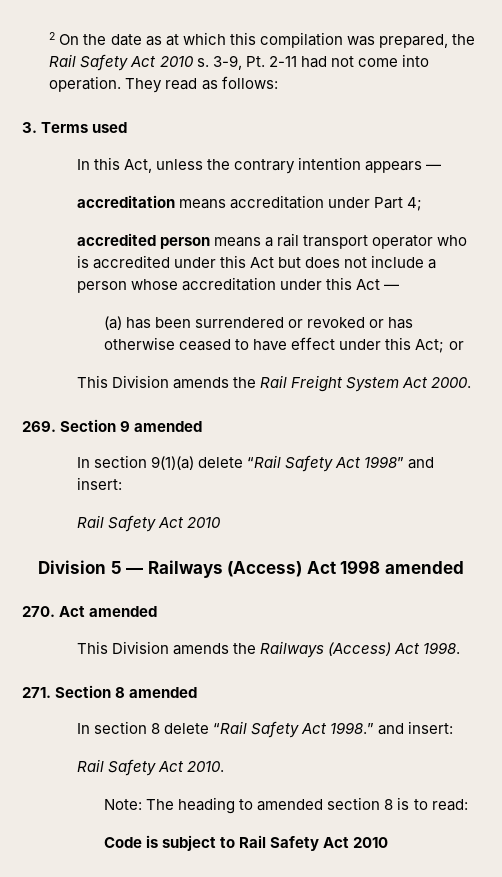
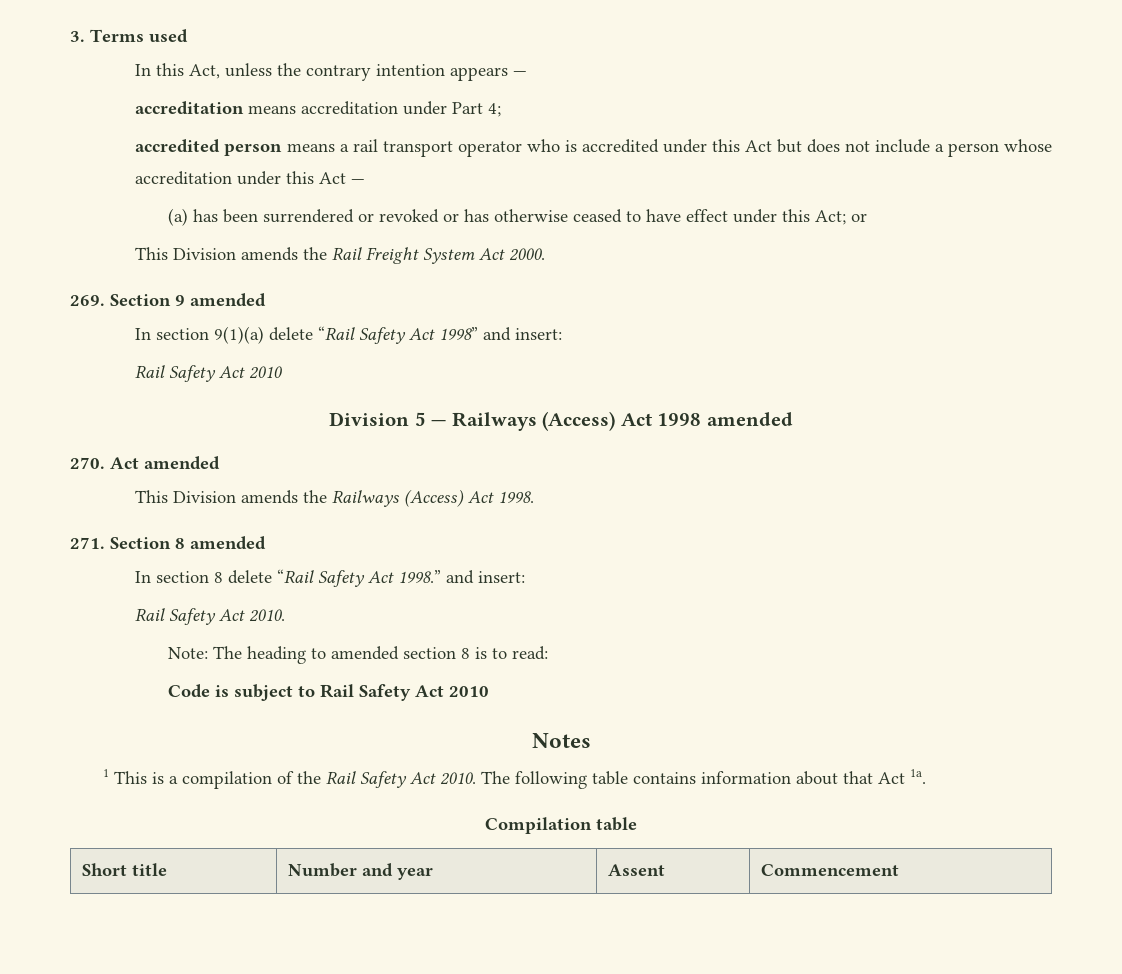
[49,32,475,48] [49,54,429,71] [49,76,278,93] 2 On the date as at which this compilation was prepared, the Rail Safety Act 2010 s. 3-9, Pt. 2-11 had not come into operation. They read as follows: // -> (70, 36) none
(389, 842) none -> [531,733,591,748] [102,769,926,789] [485,817,637,834] [82,863,168,876] [288,863,434,880] [608,864,666,876] [761,864,900,876] // Notes // 1 This is a compilation of the Rail Safety Act 2010. The following table contains information about that Act 1a. // Compilation table // Short title | Number and year | Assent | Commencement

